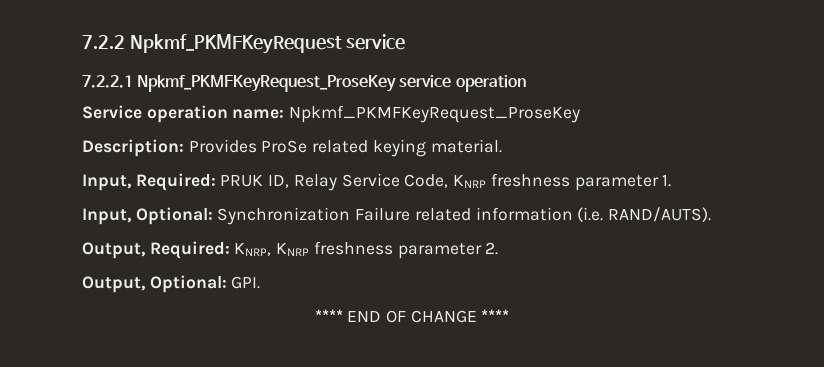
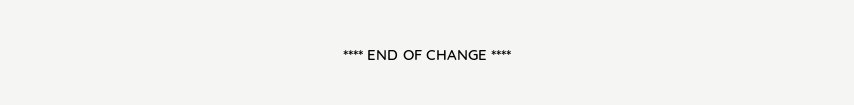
[82,34,405,54] [82,75,526,92] [82,105,581,123] [82,139,502,157] [82,173,672,191] [82,207,712,225] [82,241,499,259] [82,275,261,293] 7.2.2 Npkmf_PKMFKeyRequest service // 7.2.2.1 Npkmf_PKMFKeyRequest_ProseKey service operation // Service operation name: Npkmf_PKMFKeyRequest_ProseKey // Description: Provides ProSe related keying material. // Input, Required: PRUK ID, Relay Service Code, KNRP freshness parameter 1. // Input, Optional: Synchronization Failure related information (i.e. RAND/AUTS). // Output, Required: KNRP, KNRP freshness parameter 2. // Output, Optional: GPI. // -> (343, 55) none

